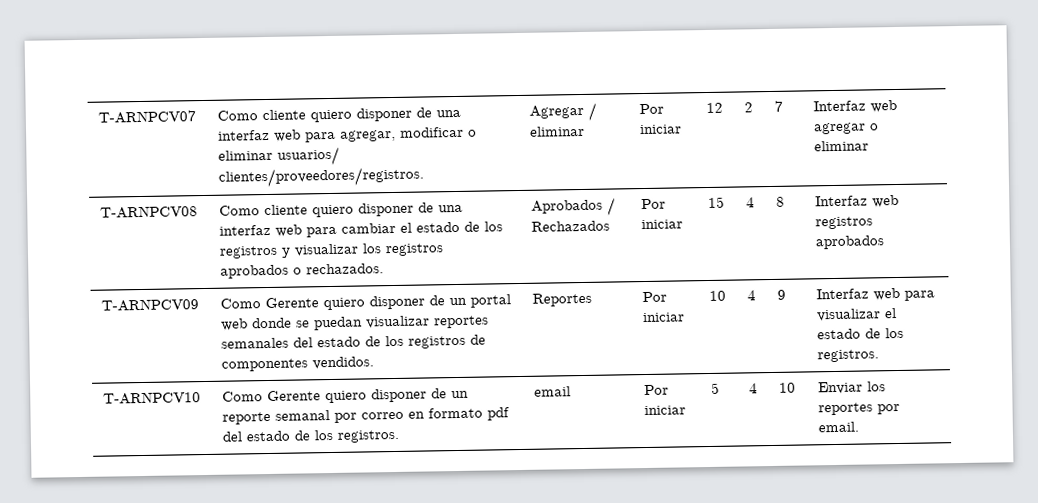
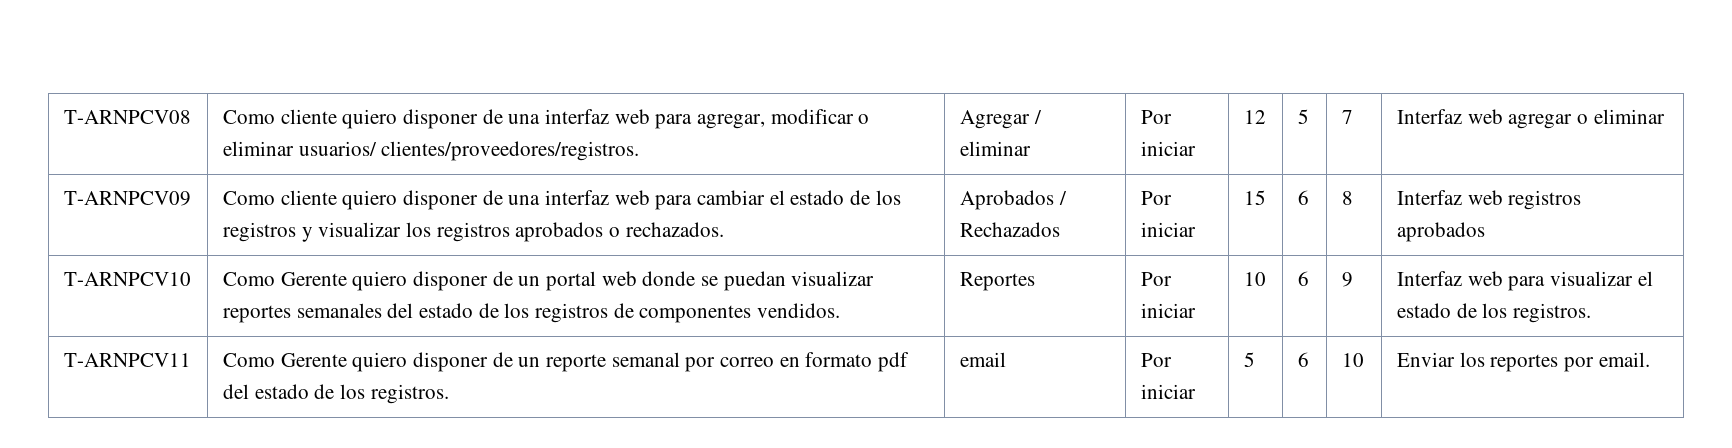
[97,110,196,124] T-ARNPCV07 -> [63,110,191,124] T-ARNPCV08
[743,102,753,113] 2 -> [1297,109,1309,124] 5
[99,205,198,219] T-ARNPCV08 -> [63,191,191,206] T-ARNPCV09
[745,197,755,208] 4 -> [1297,190,1309,205] 6
[100,298,199,312] T-ARNPCV09 -> [63,272,191,286] T-ARNPCV10
[746,290,756,301] 4 -> [1297,271,1309,286] 6
[102,391,201,405] T-ARNPCV10 -> [63,353,191,367] T-ARNPCV11
[748,383,758,394] 4 -> [1297,352,1309,367] 6

